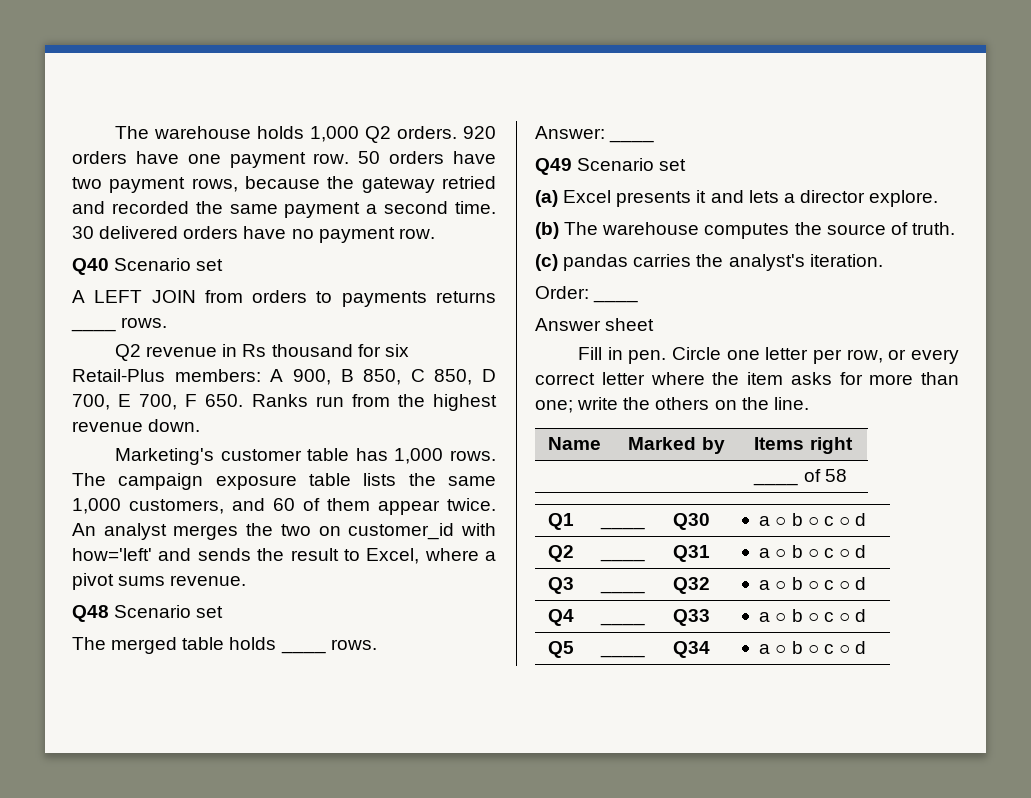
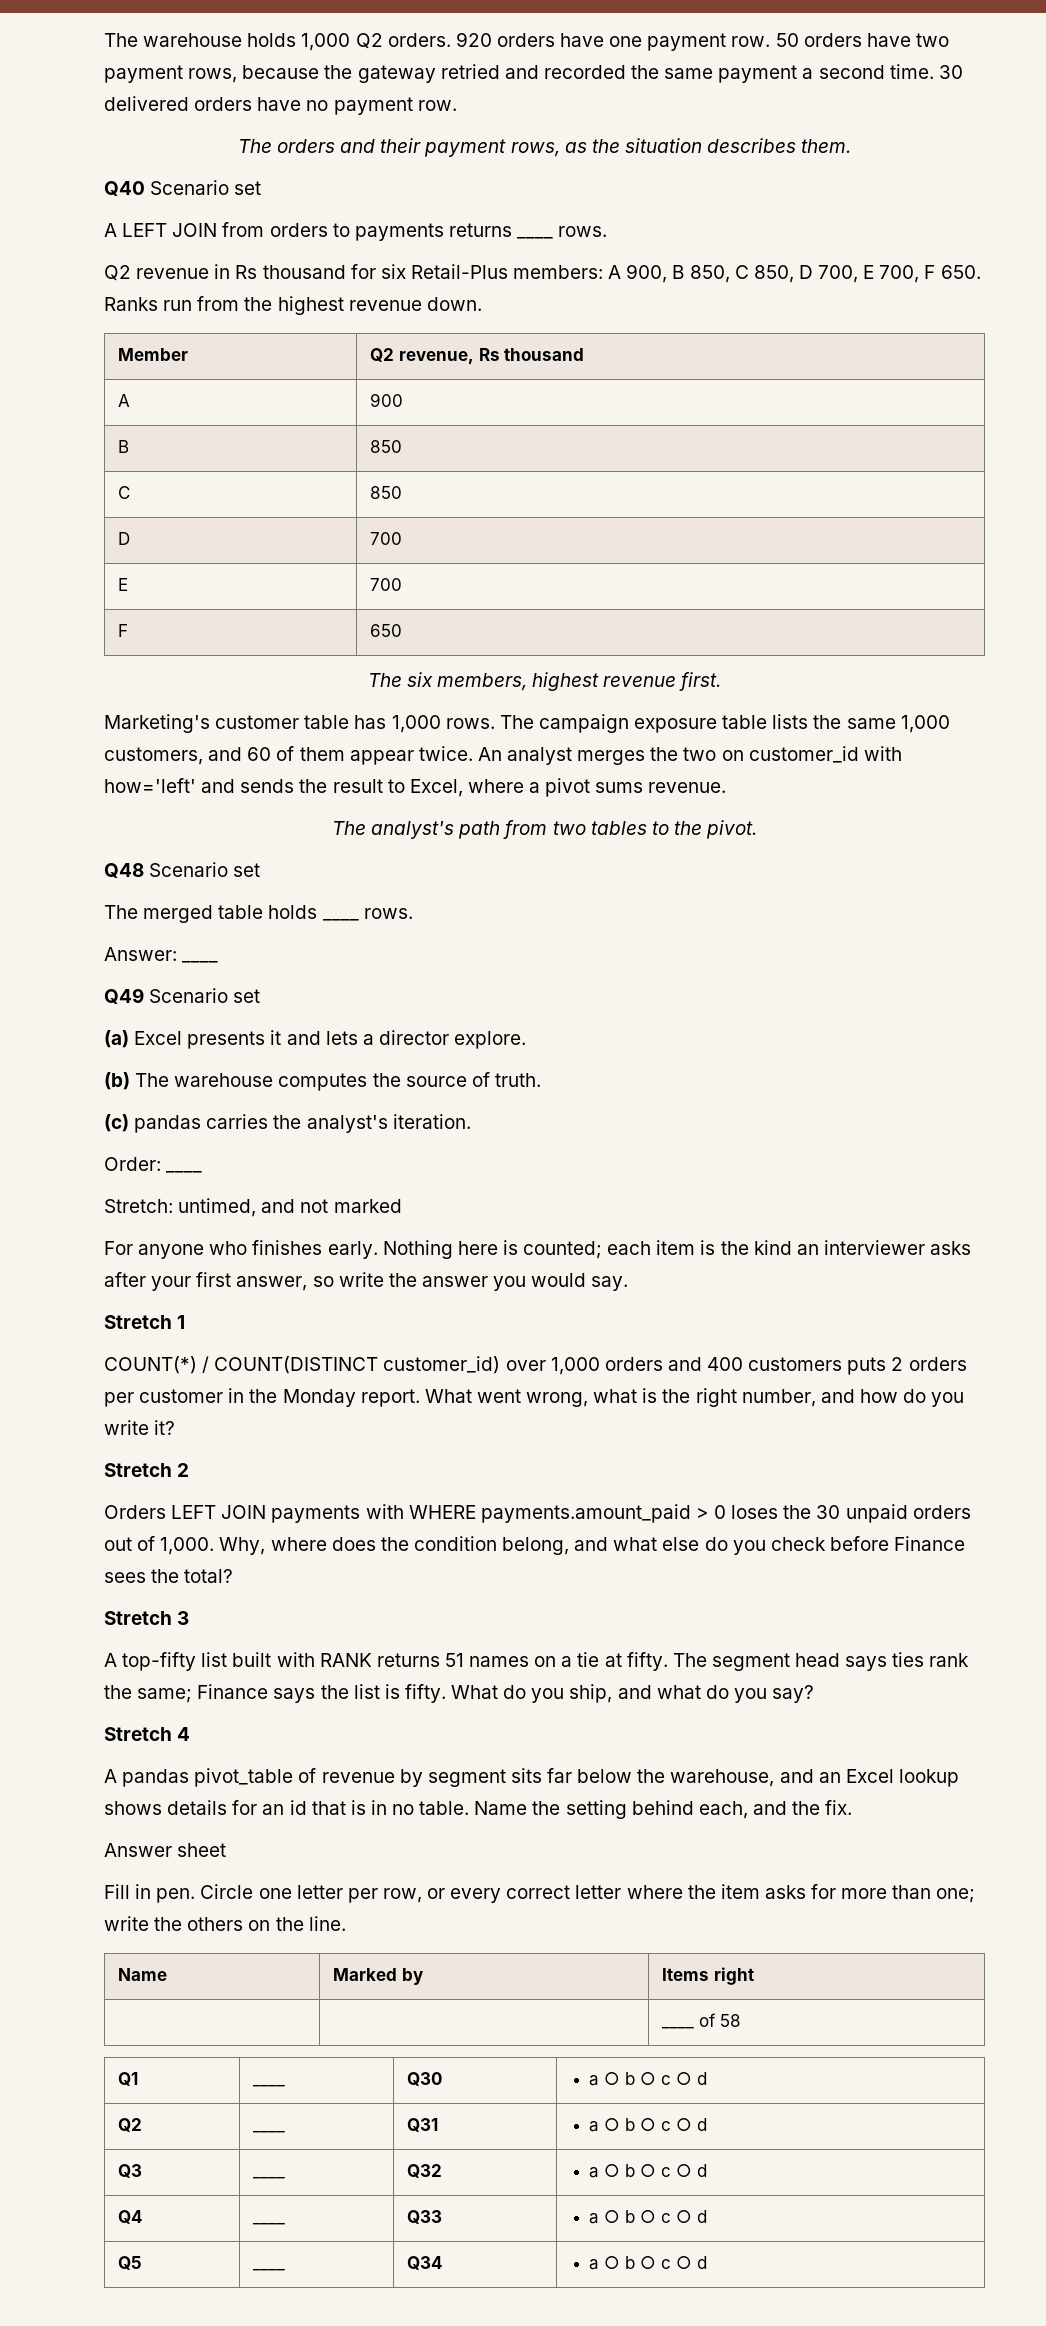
(435, 233) none -> [237,138,852,157] // The orders and their payment rows, as the situation describes them.
(201, 425) none -> [118,348,189,361] [370,348,585,365] [118,394,131,407] [370,393,404,407] [118,440,130,453] [370,440,403,453] [118,486,131,499] [370,486,403,499] [118,532,131,545] [370,532,403,545] [118,578,129,591] [370,578,403,591] [118,624,129,637] [370,624,403,637] [367,672,722,691] // Member | Q2 revenue, Rs thousand // A | 900 // B | 850 // C | 850 // D | 700 // E | 700 // F | 650 // The six members, highest revenue first.
(247, 580) none -> [331,820,758,839] // The analyst's path from two tables to the pivot.
(639, 301) none -> [104,1198,402,1217] [104,1240,972,1259] [104,1272,629,1291] [104,1315,186,1329] [104,1356,967,1375] [104,1388,965,1407] [104,1420,176,1435] [104,1463,190,1477] [104,1504,971,1523] [104,1536,966,1555] [104,1569,234,1583] [104,1611,190,1625] [104,1652,970,1671] [104,1684,815,1703] [104,1727,191,1741] [104,1768,959,1787] [104,1800,853,1819] // Stretch: untimed, and not marked // For anyone who finishes early. Nothing here is counted; each item is the kind an interviewer asks after your first answer, so write the answer you would say. // Stretch 1 // COUNT(*) / COUNT(DISTINCT customer_id) over 1,000 orders and 400 customers puts 2 orders per customer in the Monday report. What went wrong, what is the right number, and how do you write it? // Stretch 2 // Orders LEFT JOIN payments with WHERE payments.amount_paid > 0 loses the 30 unpaid orders out of 1,000. Why, where does the condition belong, and what else do you check before Finance sees the total? // Stretch 3 // A top-fifty list built with RANK returns 51 names on a tie at fifty. The segment head says ties rank the same; Finance says the list is fifty. What do you ship, and what do you say? // Stretch 4 // A pandas pivot_table of revenue by segment sits far below the warehouse, and an Excel lookup shows details for an id that is in no table. Name the setting behind each, and the fix.

